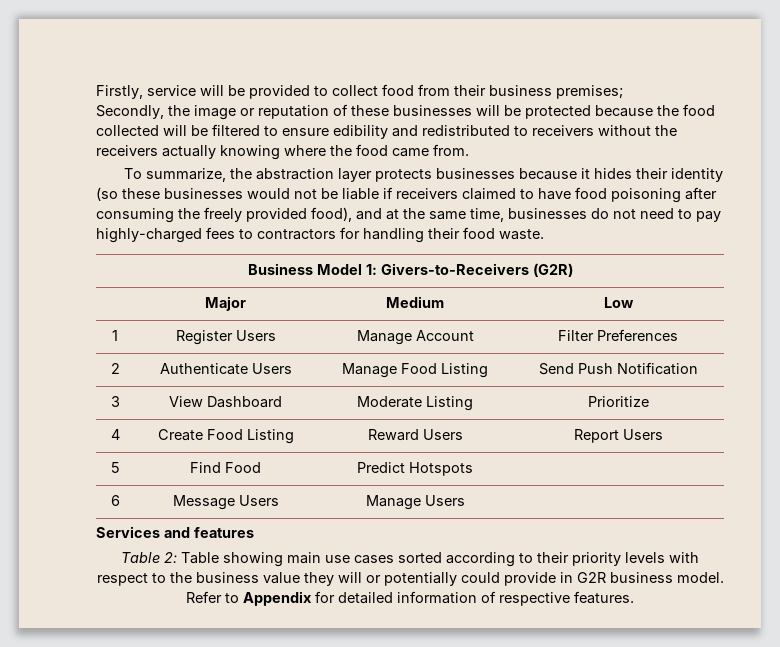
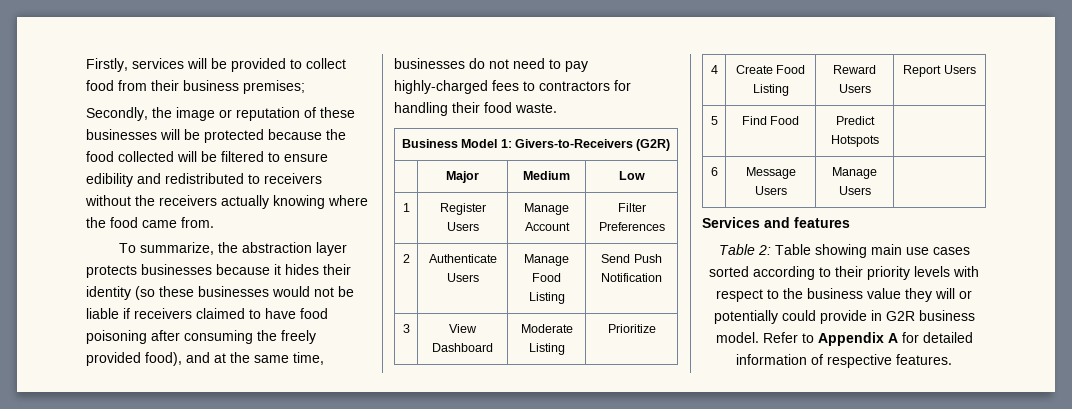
[147,85,196,96] service -> [132,58,184,69] services
(312, 598) none -> [887,333,898,343] A

